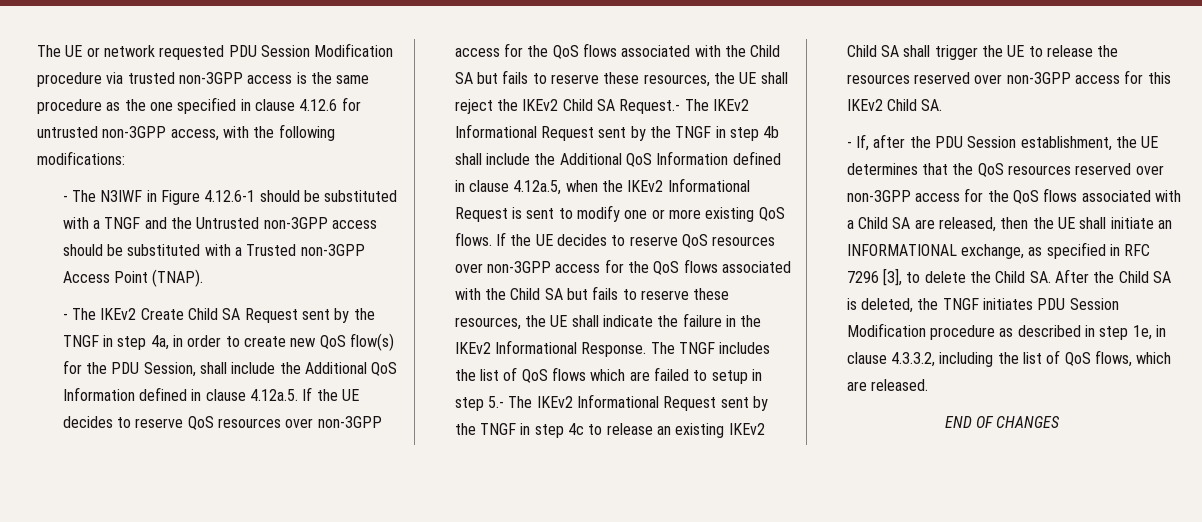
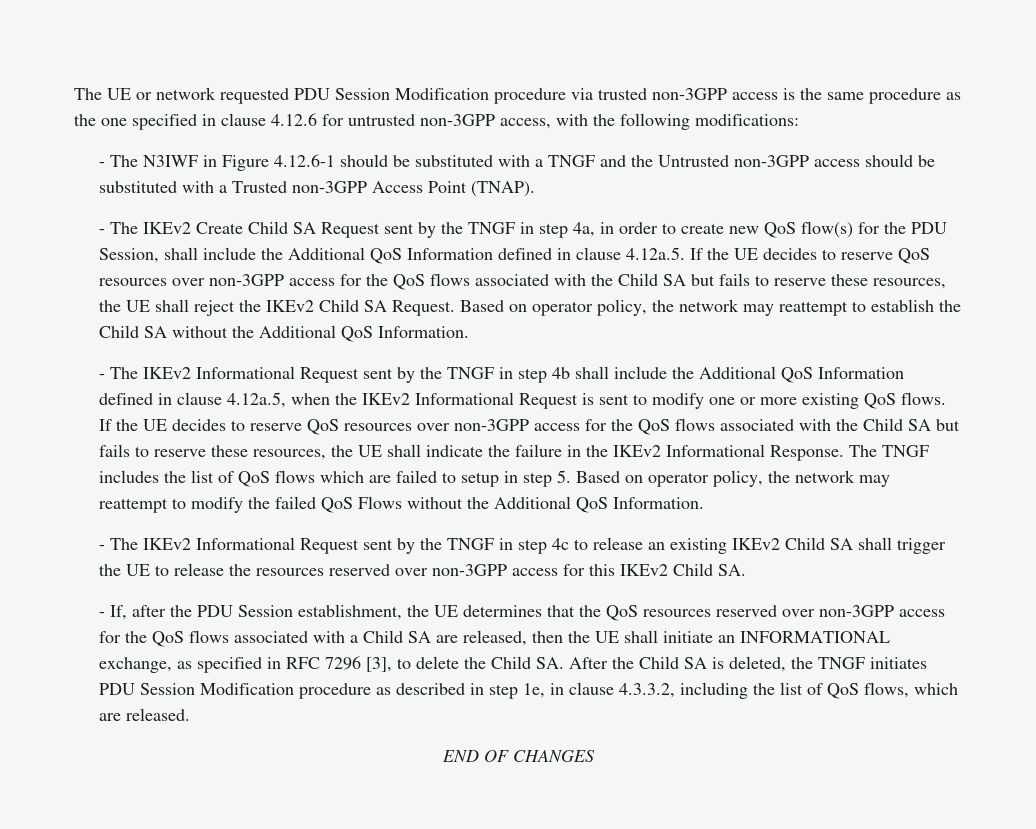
[619,99,681,114] Request.- -> [392,299,962,316] [99,325,470,342] [99,374,106,379] Request. Based on operator policy, the network may reattempt to establish the Child SA without the Additional QoS Information. // -
[488,396,505,408] 5.- -> [557,470,891,487] [99,496,705,513] [99,545,106,550] 5. Based on operator policy, the network may reattempt to modify the failed QoS Flows without the Additional QoS Information. // -

